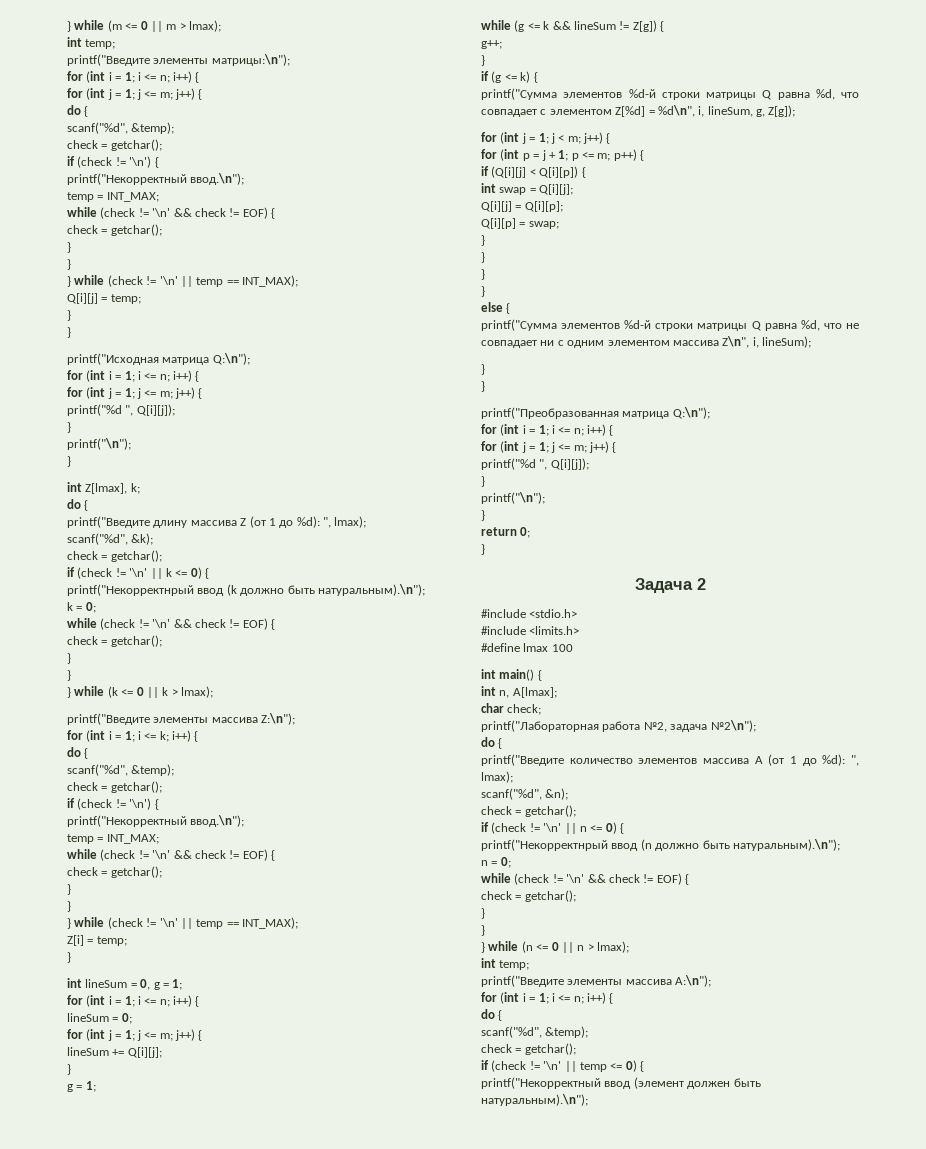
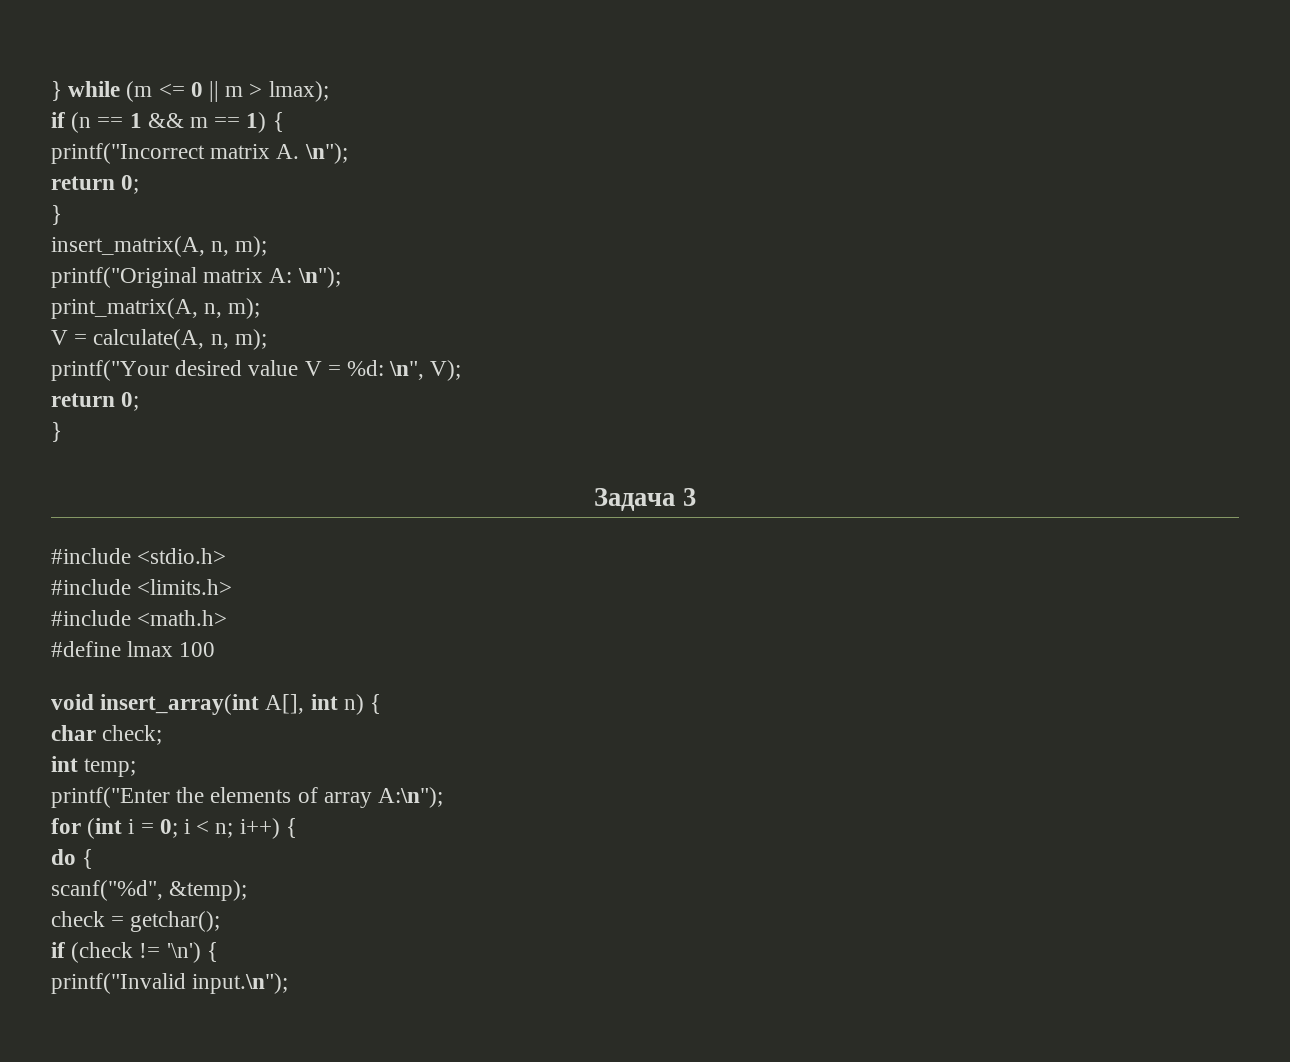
[67,37,116,49] [67,54,290,66] [67,71,200,83] [67,88,203,100] [67,105,89,117] [67,122,175,134] [67,139,162,151] [67,156,159,168] [67,173,245,185] [67,192,159,202] [67,207,275,219] [67,224,162,236] [67,242,71,253] [67,259,71,270] [67,275,298,287] [67,293,141,304] [67,310,71,321] [67,327,71,338] [67,353,250,365] [67,370,200,382] [67,387,203,399] [67,404,175,416] [67,422,71,433] [67,438,131,450] [67,456,71,467] [67,482,140,494] [67,499,89,511] [67,516,367,528] [67,533,154,545] [67,550,162,562] [67,567,209,579] [67,584,425,596] [67,602,96,613] [67,618,275,630] [67,635,162,647] [67,653,71,664] [67,670,71,681] [67,686,213,698] [67,713,296,725] [67,730,199,742] int temp; // printf("Введите элементы матрицы:\n"); // for (int i = 1; i <= n; i++) { // for (int j = 1; j <= m; j++) { // do { // scanf("%d", &temp); // check = getchar(); // if (check != '\n') { // printf("Некорректный ввод.\n"); // temp = INT_MAX; // while (check != '\n' && check != EOF) { // check = getchar(); // } // } // } while (check != '\n' || temp == INT_MAX); // Q[i][j] = temp; // } // } // printf("Исходная матрица Q:\n"); // for (int i = 1; i <= n; i++) { // for (int j = 1; j <= m; j++) { // printf("%d ", Q[i][j]); // } // printf("\n"); // } // int Z[lmax], k; // do { // printf("Введите длину массива Z (от 1 до %d): ", lmax); // scanf("%d", &k); // check = getchar(); // if (check != '\n' || k <= 0) { // printf("Некорректнрый ввод (k должно быть натуральным).\n"); // k = 0; // while (check != '\n' && check != EOF) { // check = getchar(); // } // } // } while (k <= 0 || k > lmax); // printf("Введите элементы массива Z:\n"); // for (int i = 1; i <= k; i++) { -> [51,112,284,133] [51,143,348,164] [51,175,140,194] [51,205,62,225] [51,236,268,257] [51,267,341,288] [51,298,261,319] [51,329,267,350] [51,360,462,381] [51,392,140,411] [51,422,62,442] [594,488,696,511] [51,548,227,564] [51,579,233,595] [51,610,228,626] [51,641,216,657] [51,694,382,715] [51,725,163,745] [51,756,137,777] [51,787,444,808] [51,818,297,839] if (n == 1 && m == 1) { // printf("Incorrect matrix A. \n"); // return 0; // } // insert_matrix(A, n, m); // printf("Original matrix A: \n"); // print_matrix(A, n, m); // V = calculate(A, n, m); // printf("Your desired value V = %d: \n", V); // return 0; // } // Задача 3 // #include <stdio.h> // #include <limits.h> // #include <math.h> // #define lmax 100 // void insert_array(int A[], int n) { // char check; // int temp; // printf("Enter the elements of array A:\n"); // for (int i = 0; i < n; i++) {
[67,815,245,827] [67,834,159,844] [67,849,275,861] [67,866,162,878] [67,884,71,895] [67,901,71,912] [67,917,298,929] [67,935,127,946] [67,952,71,963] [67,978,183,990] [67,995,200,1007] [67,1013,132,1024] [67,1029,203,1041] [67,1047,162,1058] [67,1064,71,1075] [67,1081,96,1092] [481,20,664,32] [481,40,502,49] [481,55,485,66] [481,71,538,83] [481,88,859,100] [481,105,796,117] [481,132,611,144] [481,149,645,161] [481,166,586,178] [481,183,574,195] [481,201,563,212] [481,218,559,229] [481,235,485,246] [481,252,485,263] [481,269,485,280] [481,286,485,297] [481,302,511,314] [481,319,859,331] [481,336,811,348] [481,364,485,375] [481,381,485,392] [481,407,710,419] [481,424,614,436] [481,441,617,453] [481,458,589,470] [481,476,485,487] [481,492,545,504] [481,510,485,521] [481,527,531,538] [481,544,485,555] [634,578,706,593] [481,609,578,618] [481,626,580,635] [481,643,573,652] [481,669,542,681] [481,686,557,698] [481,703,542,715] [481,720,756,732] [481,737,503,749] [481,754,860,766] [481,771,513,783] [481,788,569,800] [481,805,576,817] [481,822,624,834] [481,839,840,851] [481,857,511,868] [481,873,689,885] [481,890,576,902] [481,908,485,919] [481,925,485,936] [481,941,629,953] [481,958,530,970] [481,975,712,987] [481,992,614,1004] [481,1009,503,1021] [481,1026,589,1038] [481,1043,576,1055] [481,1060,644,1072] [481,1077,761,1089] [481,1094,588,1106] printf("Некорректный ввод.\n"); // temp = INT_MAX; // while (check != '\n' && check != EOF) { // check = getchar(); // } // } // } while (check != '\n' || temp == INT_MAX); // Z[i] = temp; // } // int lineSum = 0, g = 1; // for (int i = 1; i <= n; i++) { // lineSum = 0; // for (int j = 1; j <= m; j++) { // lineSum += Q[i][j]; // } // g = 1; // while (g <= k && lineSum != Z[g]) { // g++; // } // if (g <= k) { // printf("Сумма элементов %d-й строки матрицы Q равна %d, что совпадает с элементом Z[%d] = %d\n", i, lineSum, g, Z[g]); // for (int j = 1; j < m; j++) { // for (int p = j + 1; p <= m; p++) { // if (Q[i][j] < Q[i][p]) { // int swap = Q[i][j]; // Q[i][j] = Q[i][p]; // Q[i][p] = swap; // } // } // } // } // else { // printf("Сумма элементов %d-й строки матрицы Q равна %d, что не совпадает ни с одним элементом массива Z\n", i, lineSum); // } // } // printf("Преобразованная матрица Q:\n"); // for (int i = 1; i <= n; i++) { // for (int j = 1; j <= m; j++) { // printf("%d ", Q[i][j]); // } // printf("\n"); // } // return 0; // } // Задача 2 // #include <stdio.h> // #include <limits.h> // #define lmax 100 // int main() { // int n, A[lmax]; // char check; // printf("Лабораторная работа №2, задача №2\n"); // do { // printf("Введите количество элементов массива A (от 1 до %d): ", lmax); // scanf("%d", &n); // check = getchar(); // if (check != '\n' || n <= 0) { // printf("Некорректнрый ввод (n должно быть натуральным).\n"); // n = 0; // while (check != '\n' && check != EOF) { // check = getchar(); // } // } // } while (n <= 0 || n > lmax); // int temp; // printf("Введите элементы массива A:\n"); // for (int i = 1; i <= n; i++) { // do { // scanf("%d", &temp); // check = getchar(); // if (check != '\n' || temp <= 0) { // printf("Некорректный ввод (элемент должен быть натуральным).\n"); -> [51,973,289,994] printf("Invalid input.\n");

